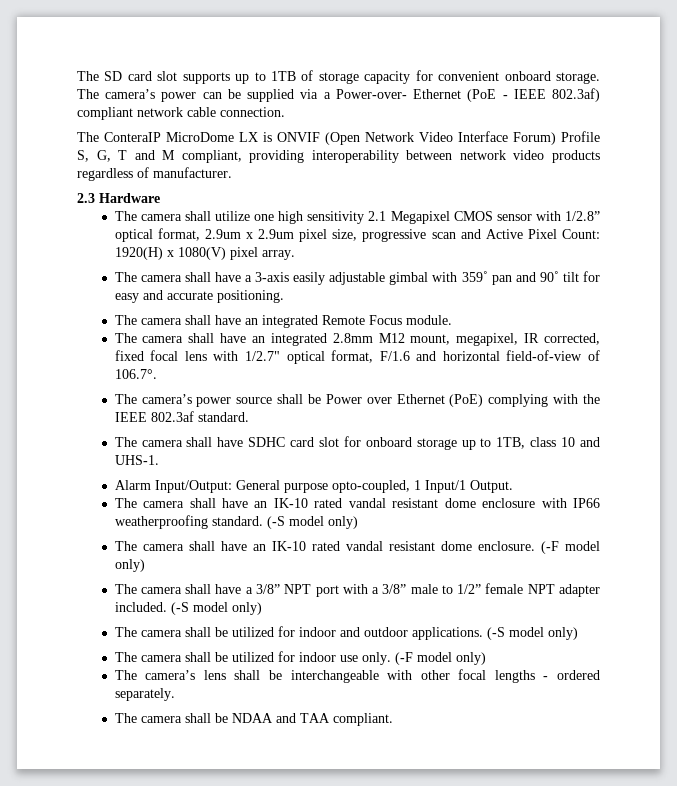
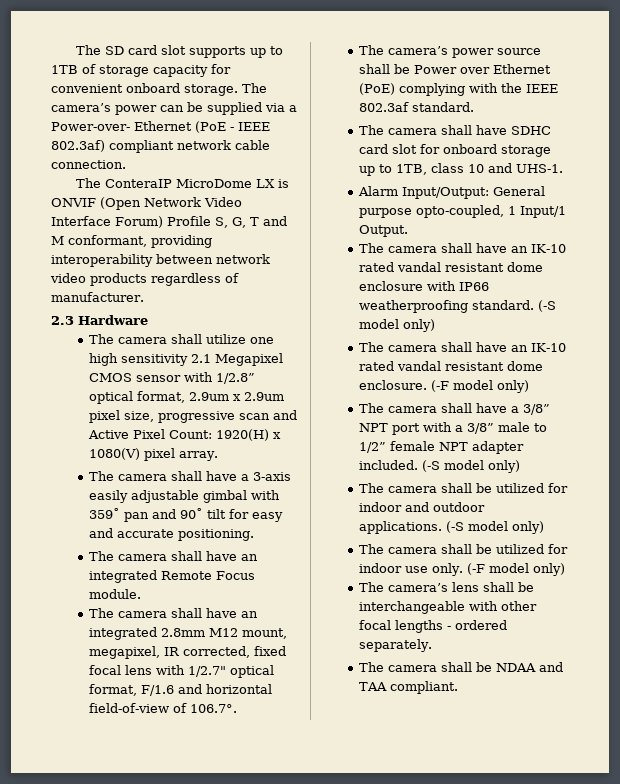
[181,150,242,163] compliant, -> [68,235,147,247] conformant,

